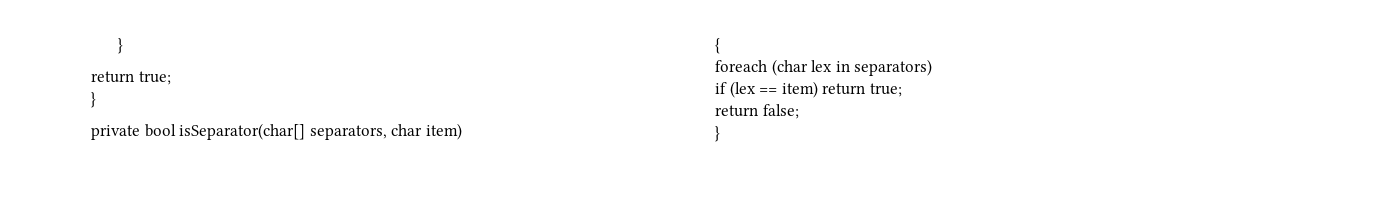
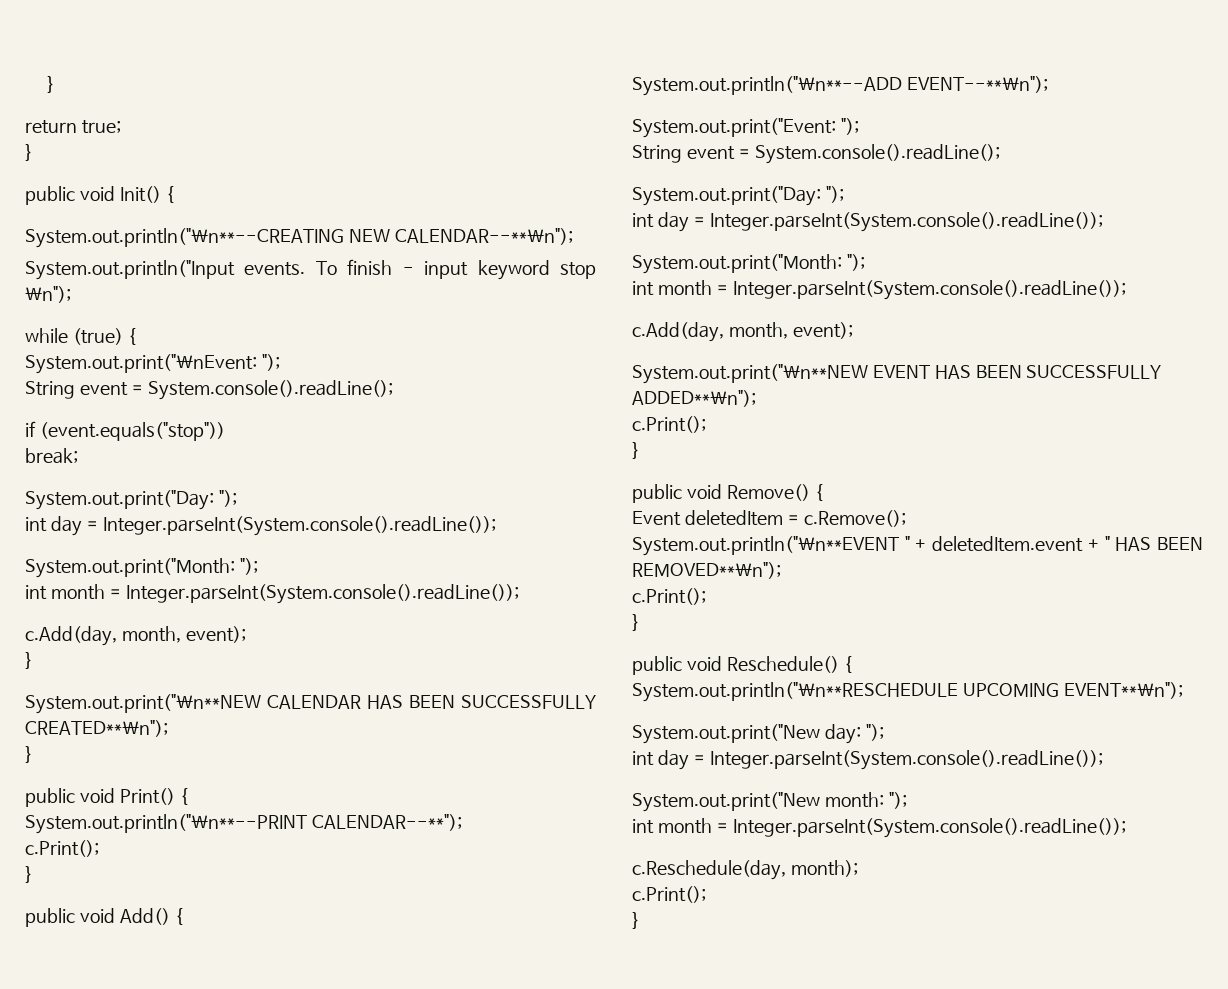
[91,123,462,140] [715,38,720,54] [715,59,933,76] [715,81,902,98] [715,104,799,119] private bool isSeparator(char[] separators, char item) // { // foreach (char lex in separators) // if (lex == item) return true; // return false; -> [25,186,174,205] [25,228,573,248] [25,259,596,280] [25,286,71,303] [25,328,136,345] [25,354,280,374] [25,380,393,400] [25,421,225,441] [25,448,78,464] [25,490,237,510] [25,516,496,536] [25,558,258,578] [25,584,519,604] [25,626,246,646] [25,652,33,669] [25,694,597,714] [25,720,168,737] [25,746,33,763] [25,788,188,807] [25,814,462,834] [25,840,99,857] [25,866,33,883] [25,908,183,927] [632,76,1048,96] [632,118,859,138] [632,144,1000,164] [632,186,844,206] [632,212,1103,232] [632,254,865,274] [632,280,1126,300] [632,322,853,342] [632,364,1162,384] [632,390,756,407] [632,416,706,433] [632,442,640,459] [632,484,823,503] [632,510,906,527] [632,536,1203,556] [632,562,781,579] [632,588,706,605] [632,614,640,631] [632,656,852,675] [632,682,1183,702] [632,724,884,744] [632,750,1103,770] [632,792,907,812] [632,818,1126,838] [632,860,858,880] [632,886,706,903] public void Init() { // System.out.println("\n**--CREATING NEW CALENDAR--**\n"); // System.out.println("Input events. To finish - input keyword stop \n"); // while (true) { // System.out.print("\nEvent: "); // String event = System.console().readLine(); // if (event.equals("stop")) // break; // System.out.print("Day: "); // int day = Integer.parseInt(System.console().readLine()); // System.out.print("Month: "); // int month = Integer.parseInt(System.console().readLine()); // c.Add(day, month, event); // } // System.out.print("\n**NEW CALENDAR HAS BEEN SUCCESSFULLY CREATED**\n"); // } // public void Print() { // System.out.println("\n**--PRINT CALENDAR--**"); // c.Print(); // } // public void Add() { // System.out.println("\n**--ADD EVENT--**\n"); // System.out.print("Event: "); // String event = System.console().readLine(); // System.out.print("Day: "); // int day = Integer.parseInt(System.console().readLine()); // System.out.print("Month: "); // int month = Integer.parseInt(System.console().readLine()); // c.Add(day, month, event); // System.out.print("\n**NEW EVENT HAS BEEN SUCCESSFULLY ADDED**\n"); // c.Print(); // } // public void Remove() { // Event deletedItem = c.Remove(); // System.out.println("\n**EVENT " + deletedItem.event + " HAS BEEN REMOVED**\n"); // c.Print(); // } // public void Reschedule() { // System.out.println("\n**RESCHEDULE UPCOMING EVENT**\n"); // System.out.print("New day: "); // int day = Integer.parseInt(System.console().readLine()); // System.out.print("New month: "); // int month = Integer.parseInt(System.console().readLine()); // c.Reschedule(day, month); // c.Print();

